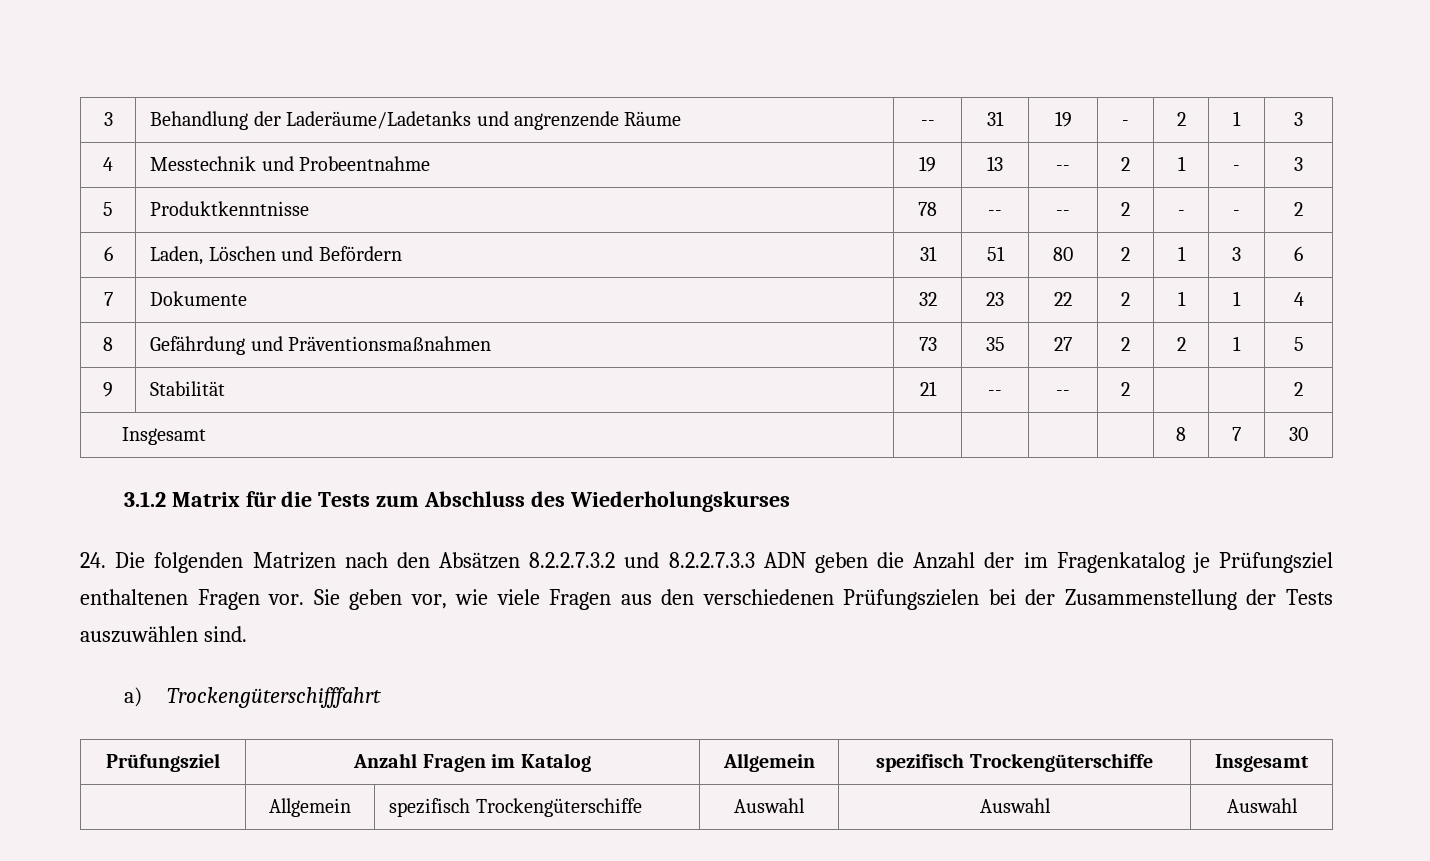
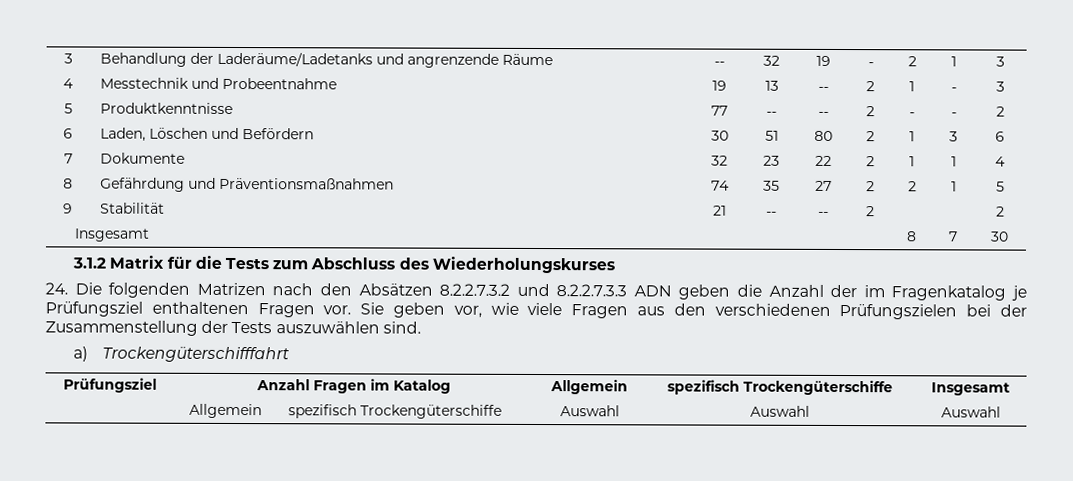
[987,111,1004,126] 31 -> [763,55,780,66] 32
[918,202,937,216] 78 -> [711,105,728,116] 77
[919,246,937,261] 31 -> [710,130,729,141] 30
[918,337,937,351] 73 -> [710,180,730,191] 74

